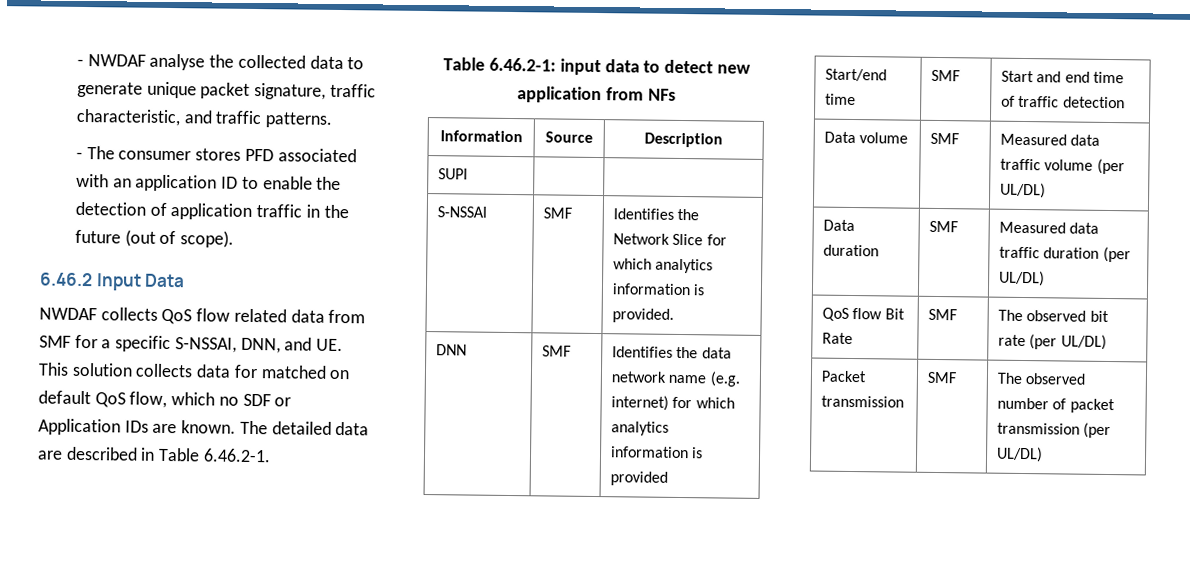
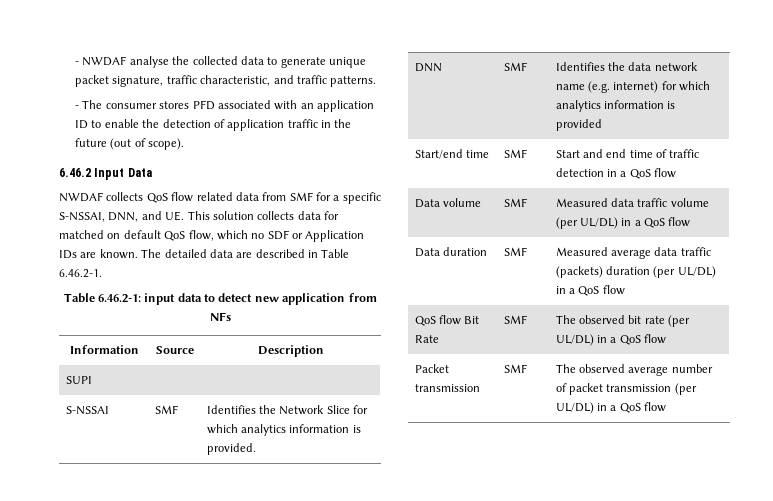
(1125, 102) none -> [606,168,677,179] in a QoS flow
(1047, 190) none -> [621,217,691,228] in a QoS flow
[1069,222,1100,234] [999,246,1041,259] data traffic -> [610,247,711,259] [555,266,603,278] average data traffic (packets)
(1046, 278) none -> [555,285,625,296] in a QoS flow
(1107, 342) none -> [596,334,667,345] in a QoS flow
(1087, 379) none -> [628,366,669,376] average
(1044, 454) none -> [596,402,667,413] in a QoS flow

